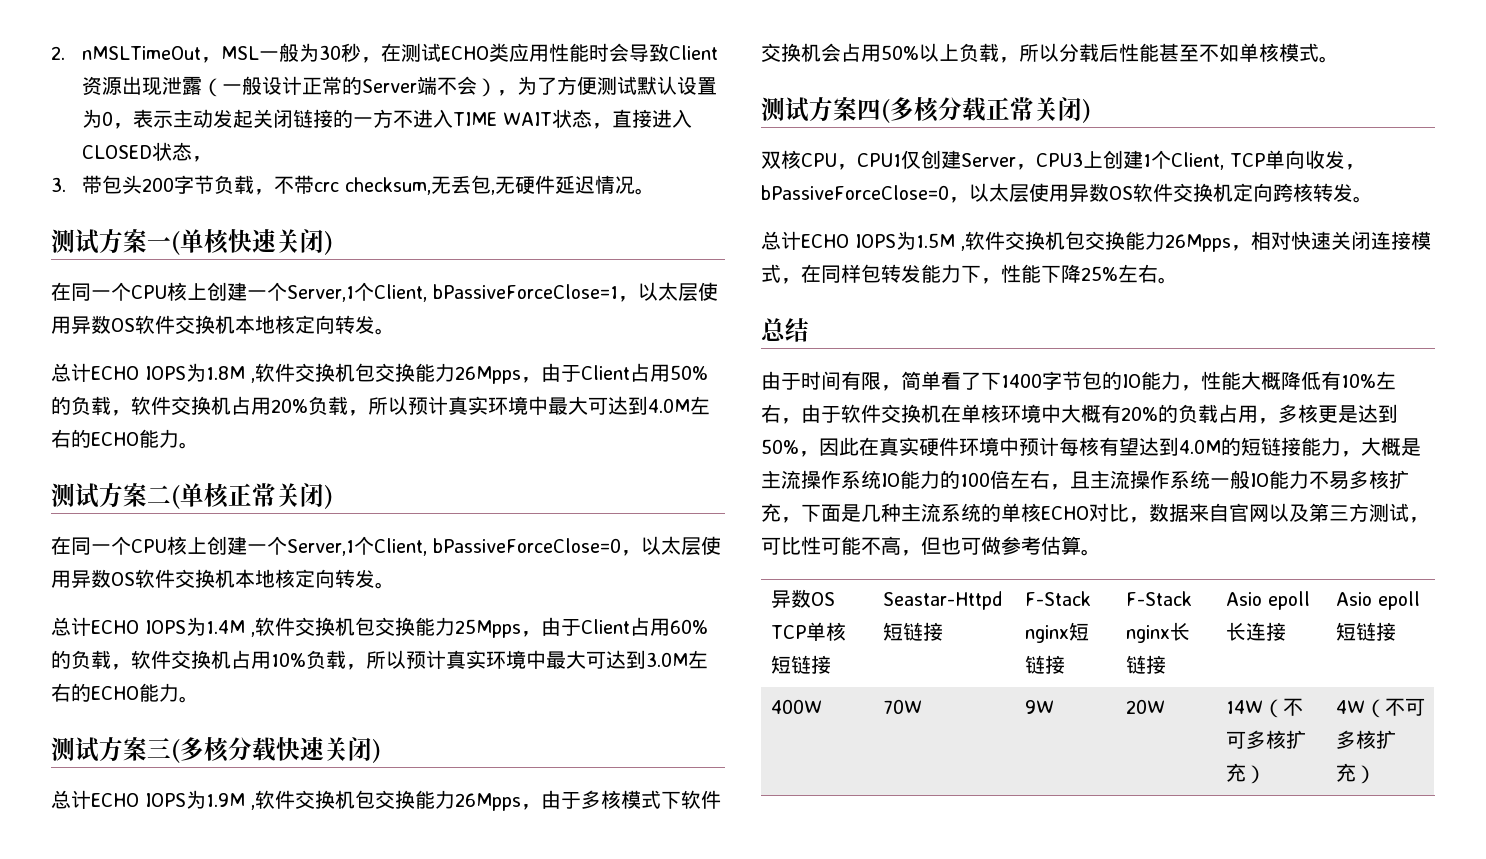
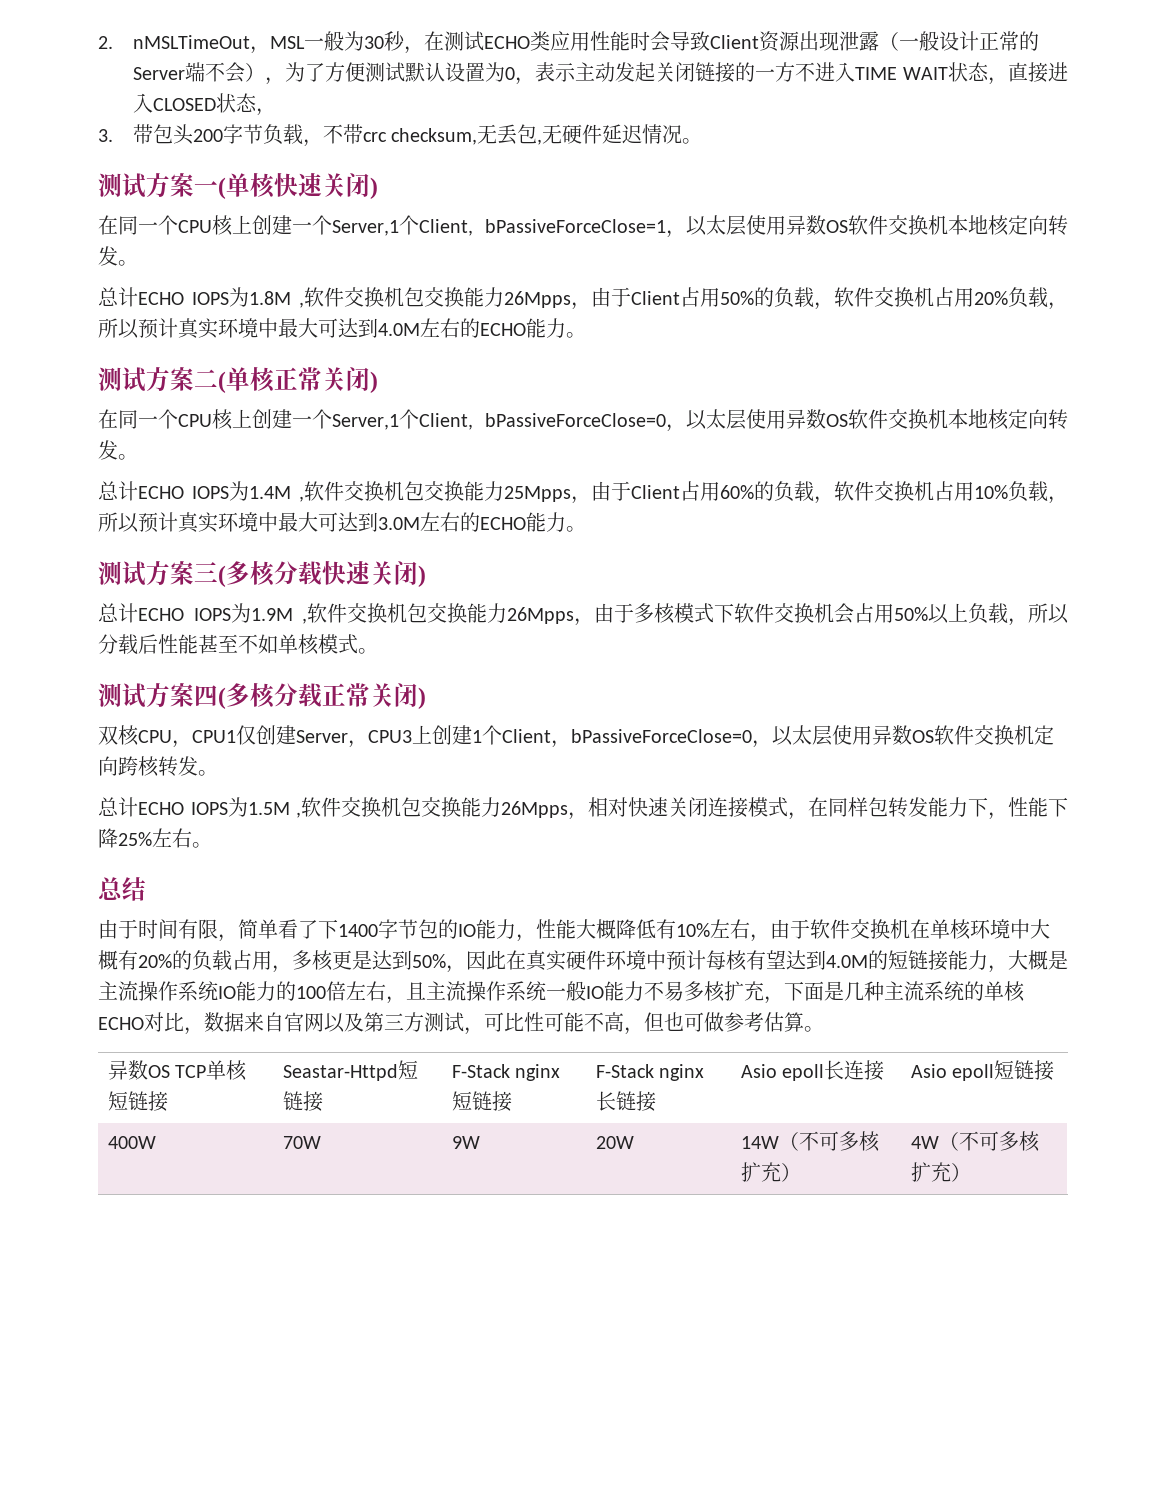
[1171,150,1345,170] Client, TCP单向收发 -> [502,729,551,743] Client

